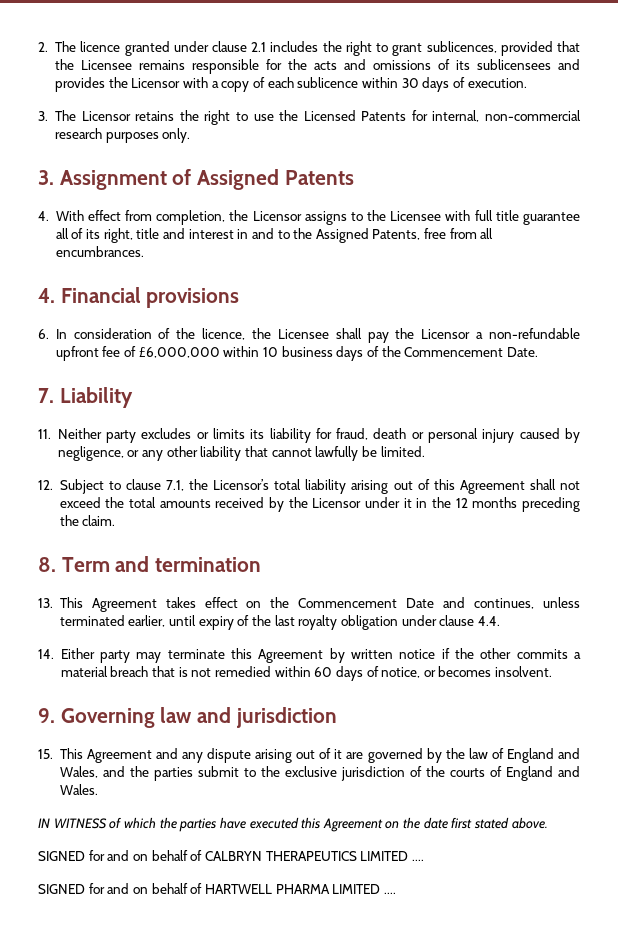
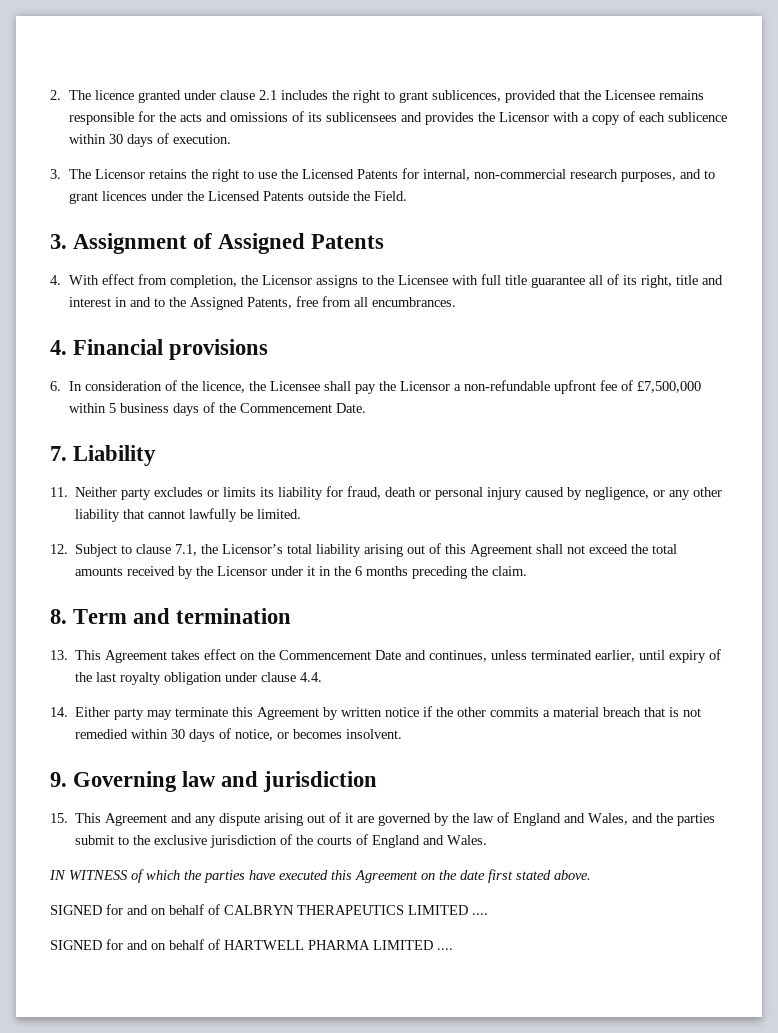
[105,128,191,143] purposes only. -> [620,169,715,182] [68,191,407,204] purposes, and to grant licences under the Licensed Patents outside the Field.
[138,346,278,358] £6,000,000 within 10 -> [636,381,701,393] [68,403,116,413] £7,500,000 within 5
[455,498,468,508] 12 -> [355,566,363,576] 6
[314,667,333,677] 60 -> [171,729,186,739] 30

